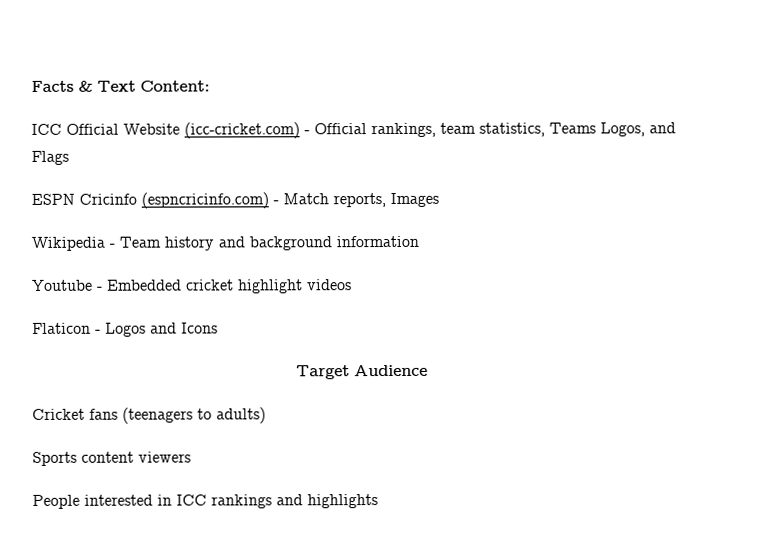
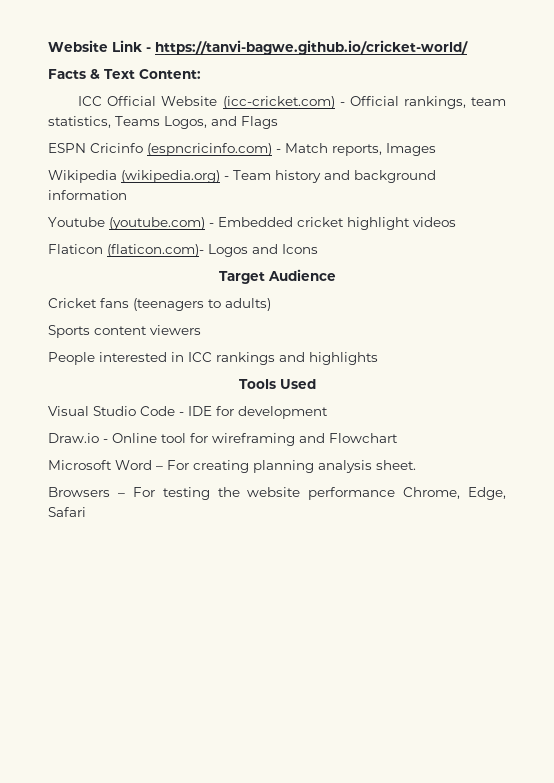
(31, 86) none -> [48,40,468,55] Website Link - https://tanvi-bagwe.github.io/cricket-world/ //
(105, 243) none -> [121,170,220,183] (wikipedia.org)
(93, 285) none -> [109,217,205,230] (youtube.com)
[95,329,101,334] - -> [107,244,204,257] (flaticon.com)-
(378, 501) none -> [238,379,316,389] [48,406,328,419] [48,433,398,446] [48,460,416,473] [48,487,506,500] [48,507,86,517] // Tools Used // Visual Studio Code - IDE for development // Draw.io - Online tool for wireframing and Flowchart // Microsoft Word – For creating planning analysis sheet. // Browsers – For testing the website performance Chrome, Edge, Safari

